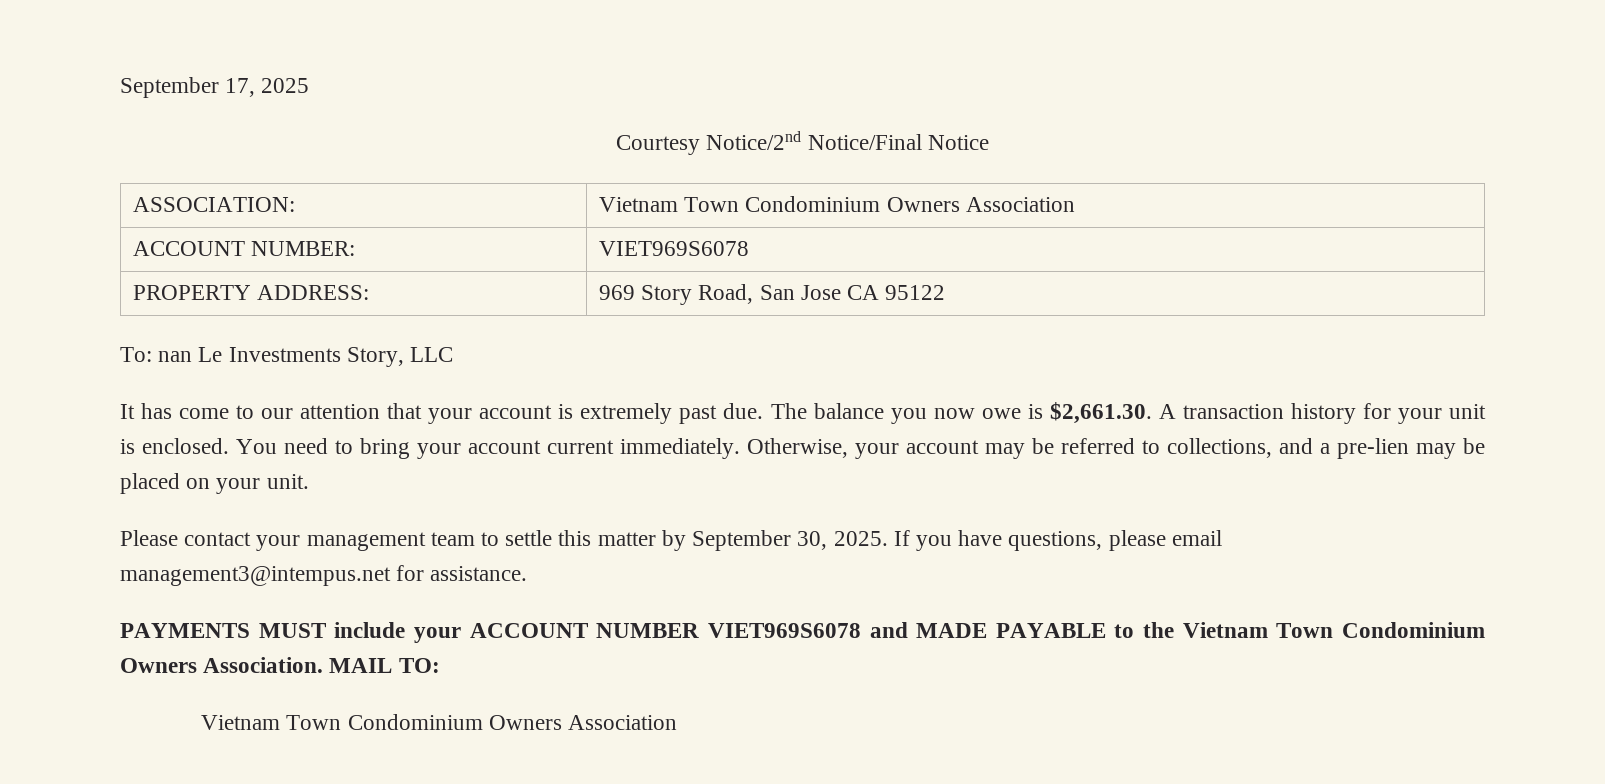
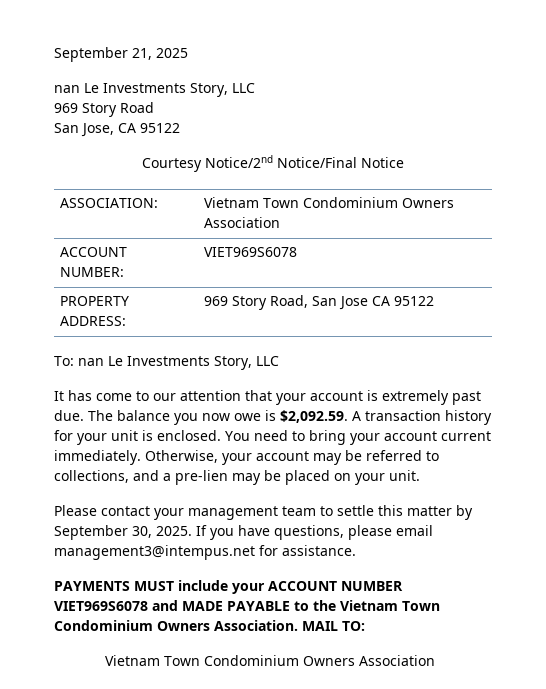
[120,77,256,98] September 17, -> [54,47,152,62] September 21,
(310, 85) none -> [54,83,255,97] [54,102,154,117] [54,123,180,137] // nan Le Investments Story, LLC // 969 Story Road // San Jose, CA 95122
[1049,402,1152,424] $2,661.30. -> [280,410,348,423] $2,092.59.

